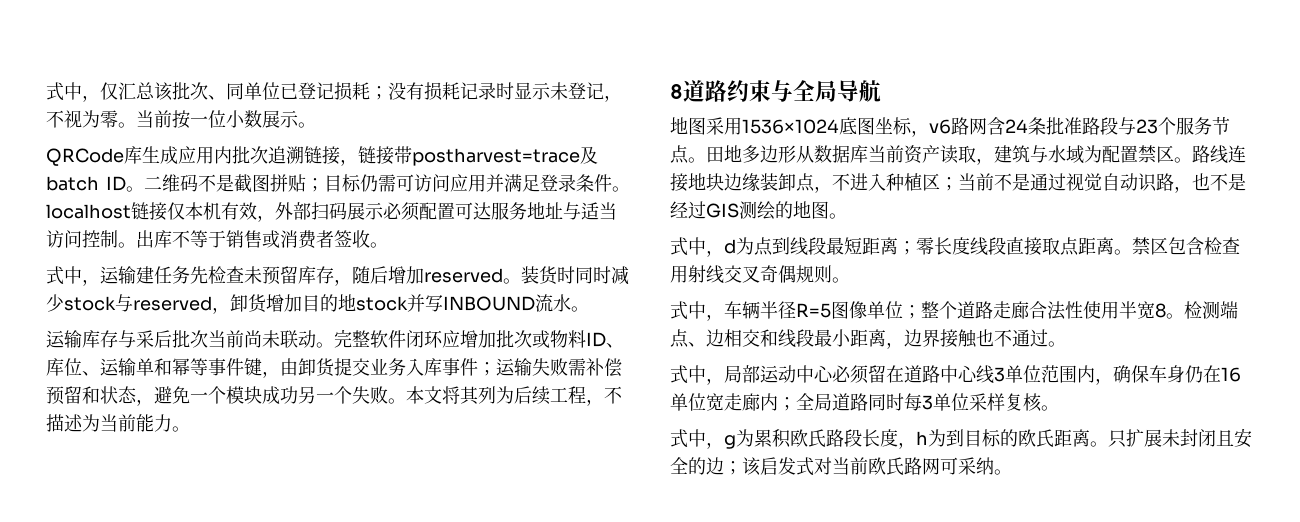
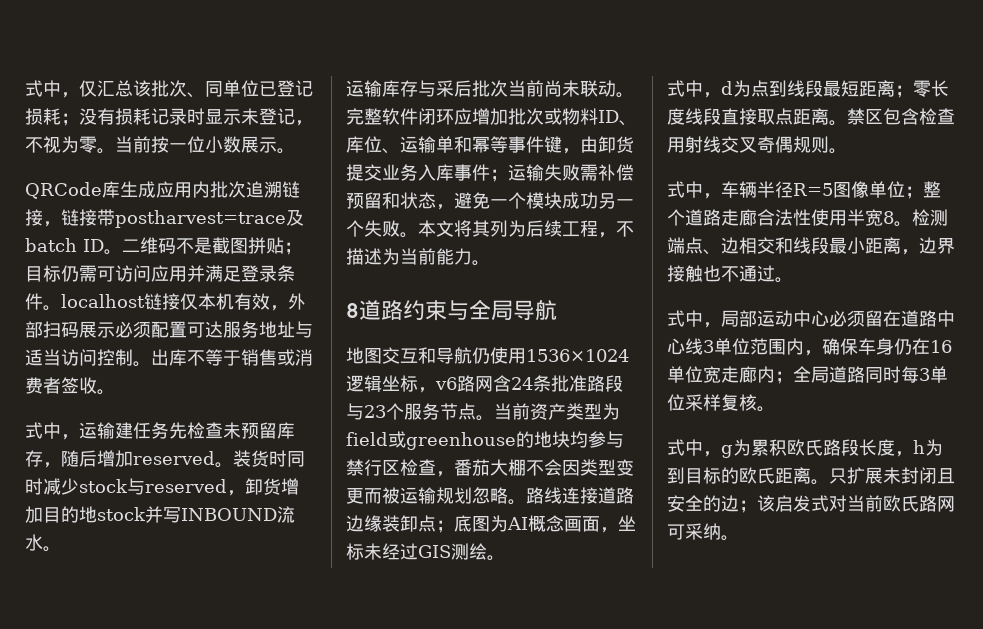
[706,117,875,135] 采用1536×1024底图 -> [382,347,629,364] [346,375,382,392] 交互和导航仍使用1536×1024逻辑
[706,145,1174,165] 田地多边形从数据库当前资产读取，建筑与水域为配置禁区 -> [494,403,620,420] [346,431,624,450] [346,459,634,477] [346,487,508,504] 当前资产类型为field或greenhouse的地块均参与禁行区检查，番茄大棚不会因类型变更而被运输规划忽略
[688,173,724,191] 地块 -> [598,487,634,504] 道路
[814,173,1246,193] ，不进入种植区；当前不是通过视觉自动识路，也不是 -> [436,515,636,533] [346,543,382,560] ；底图为AI概念画面，坐标未
[775,201,829,219] 的地图 -> (487, 551) none

